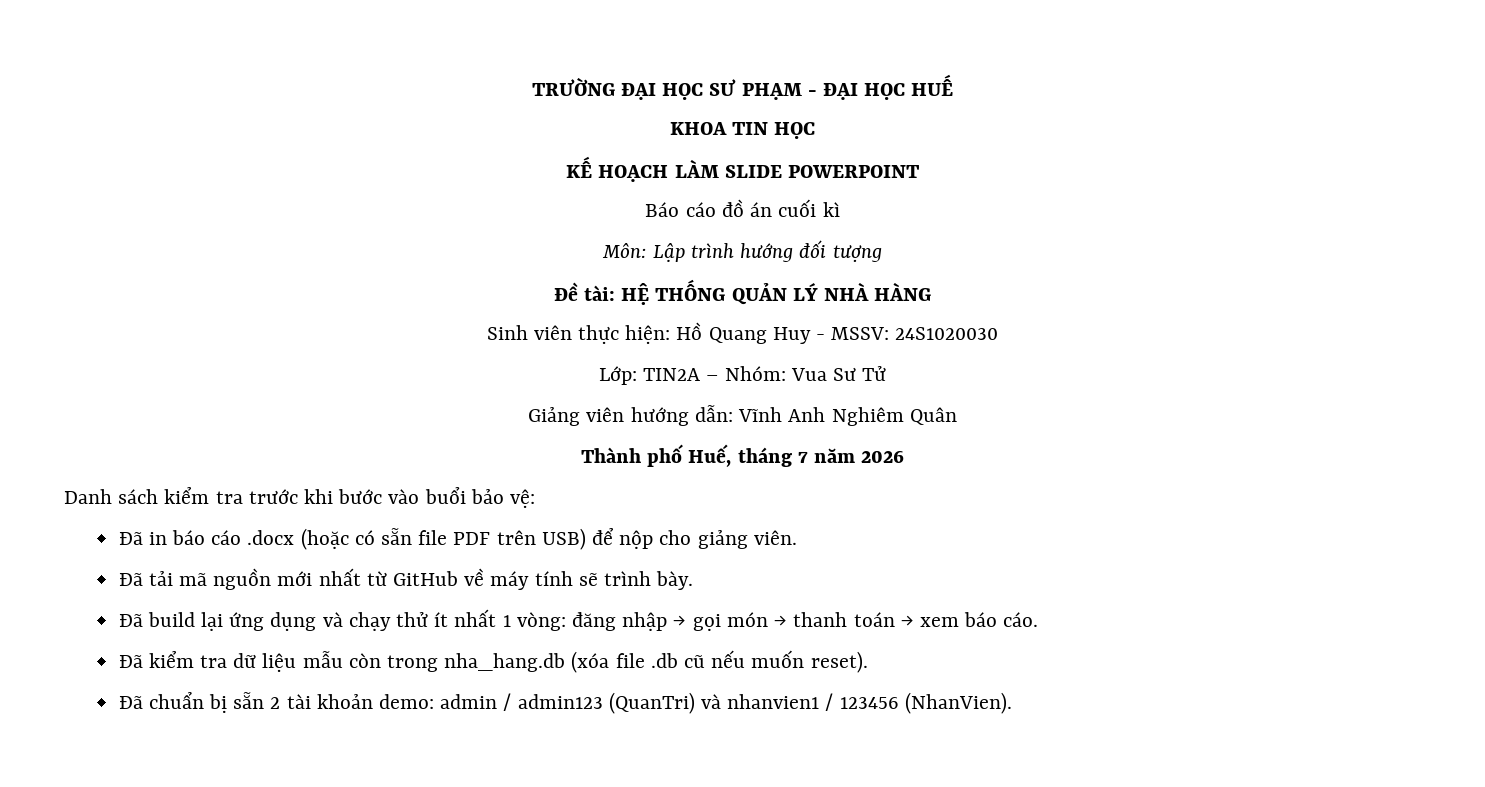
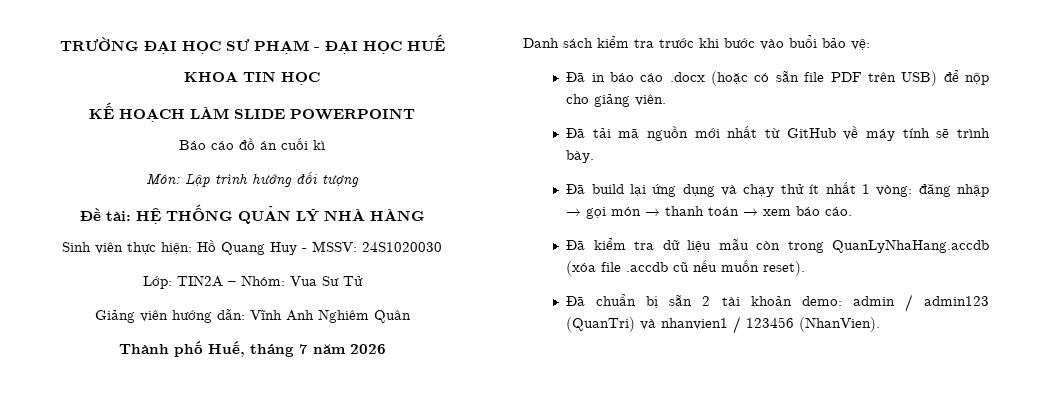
[444,653,566,672] nha_hang.db -> [832,239,990,253] QuanLyNhaHang.accdb
[650,653,678,668] .db -> [626,262,669,272] .accdb

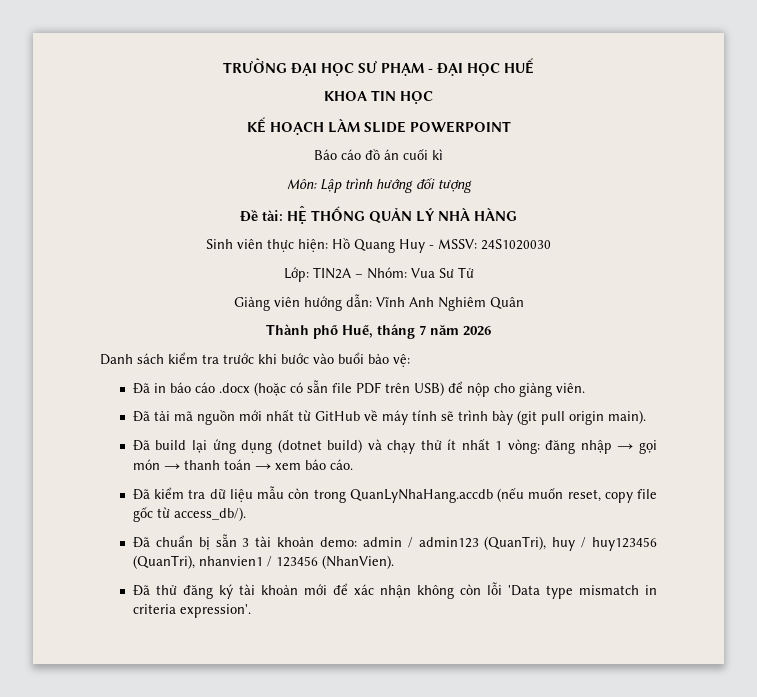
[566,150,595,163] bày. -> [491,410,646,425] bày (git pull origin main).
(715, 190) none -> [277,439,363,453] (dotnet build)
[566,260,806,276] (xóa file .accdb cũ nếu muốn reset). -> [497,488,657,503] [132,507,246,522] (nếu muốn reset, copy file gốc từ access_db/).
[702,296,711,306] 2 -> [242,538,250,547] 3
[566,317,657,332] (QuanTri) và -> [484,536,657,551] [132,555,195,569] (QuanTri), huy / huy123456 (QuanTri),
(881, 324) none -> [132,582,657,599] [132,604,251,618] // Đã thử đăng ký tài khoản mới để xác nhận không còn lỗi 'Data type mismatch in criteria expression'.

